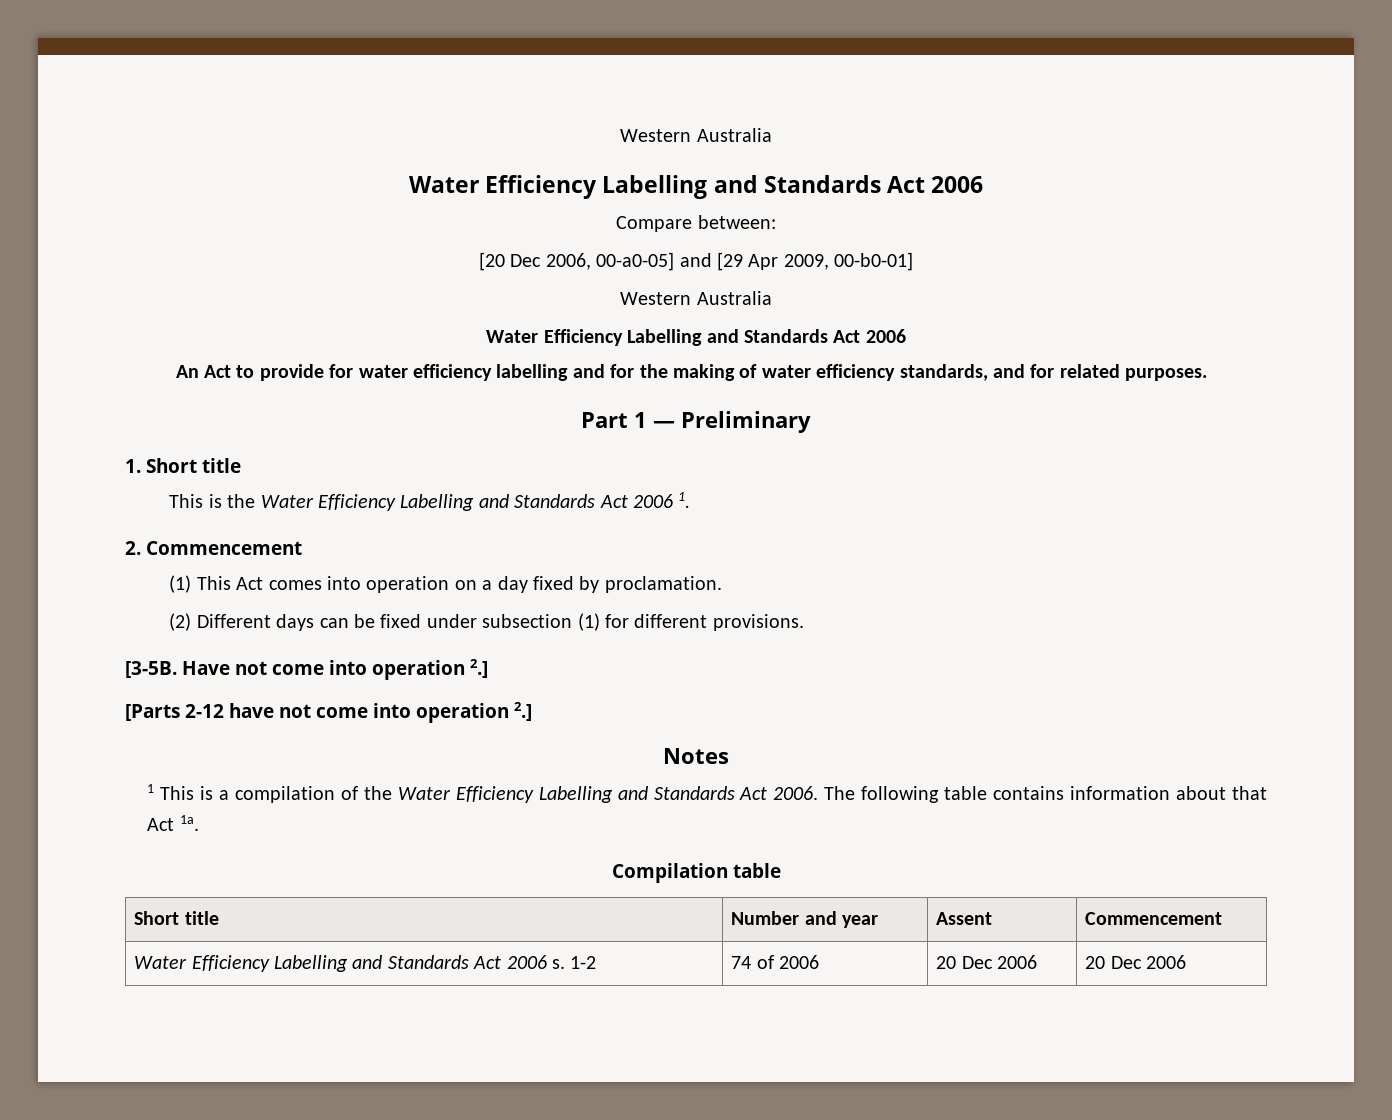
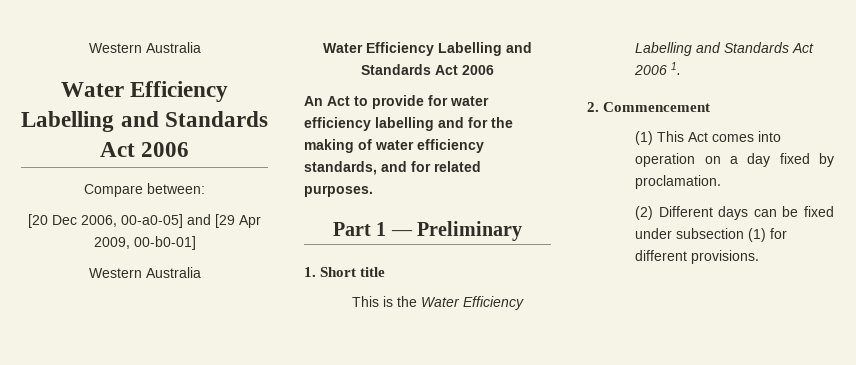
[125,659,488,680] [125,702,532,723] [663,748,729,764] [147,784,1267,803] [147,815,199,831] [611,863,781,883] [134,911,219,925] [731,911,879,928] [936,912,993,925] [1085,912,1223,925] [134,955,597,972] [731,955,820,969] [936,955,1038,969] [1085,955,1187,969] // [3-5B. Have not come into operation 2.] // [Parts 2-12 have not come into operation 2.] // Notes // 1 This is a compilation of the Water Efficiency Labelling and Standards Act 2006. The following table contains information about that Act 1a. // Compilation table // Short title | Number and year | Assent | Commencement // Water Efficiency Labelling and Standards Act 2006 s. 1-2 | 74 of 2006 | 20 Dec 2006 | 20 Dec 2006 -> (760, 257) none

